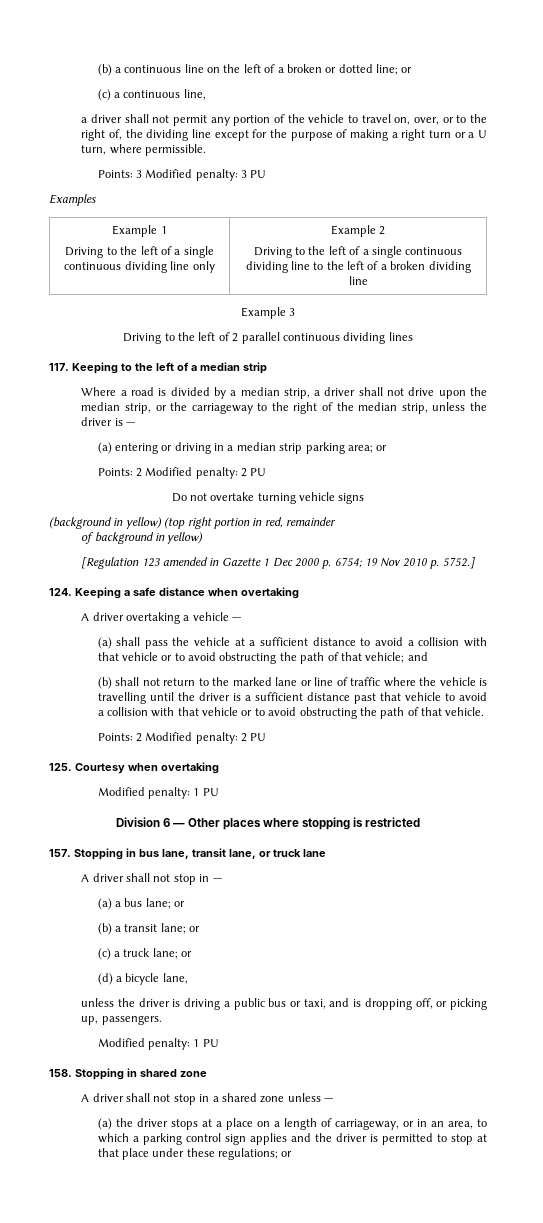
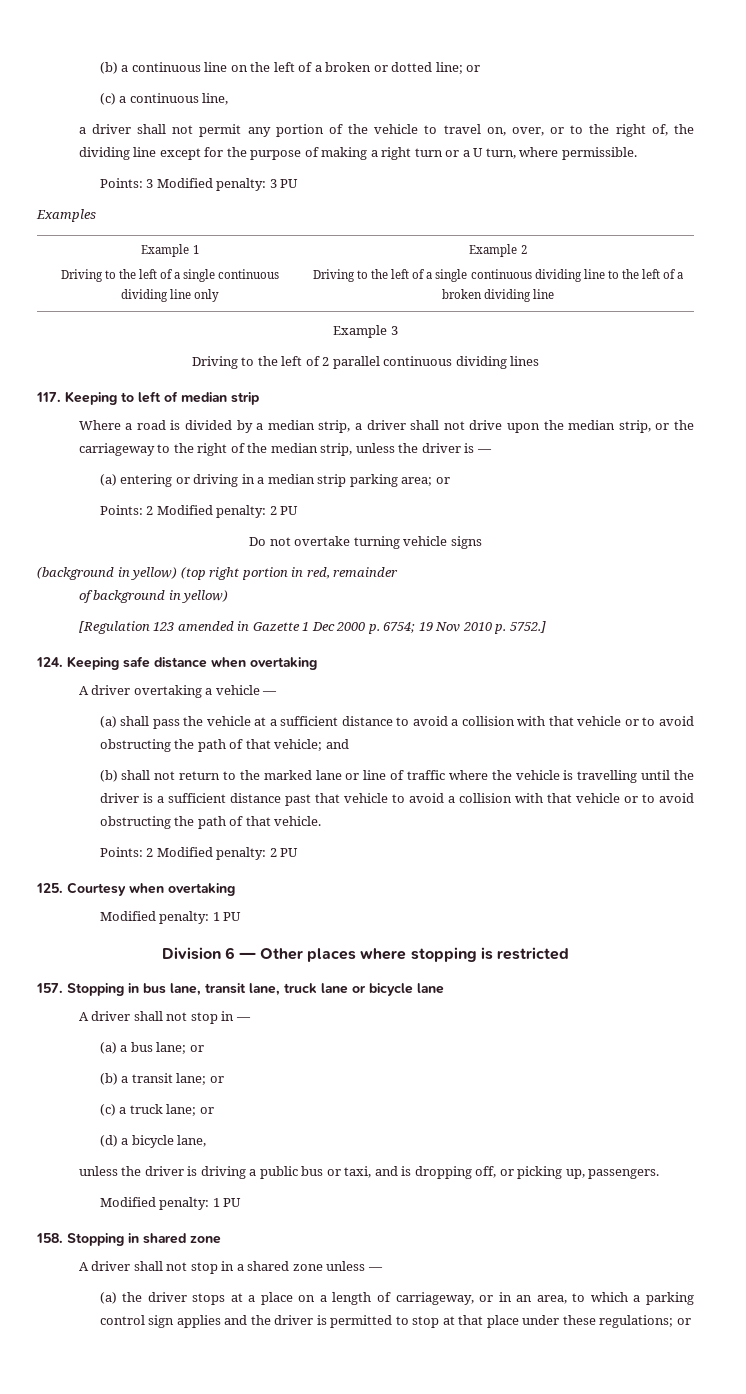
[135,362,197,371] the left of a -> [138,391,178,403] left of
[124,590,130,596] a -> (119, 663) none
[259,849,301,857] or truck -> [284,983,413,996] truck lane or bicycle

